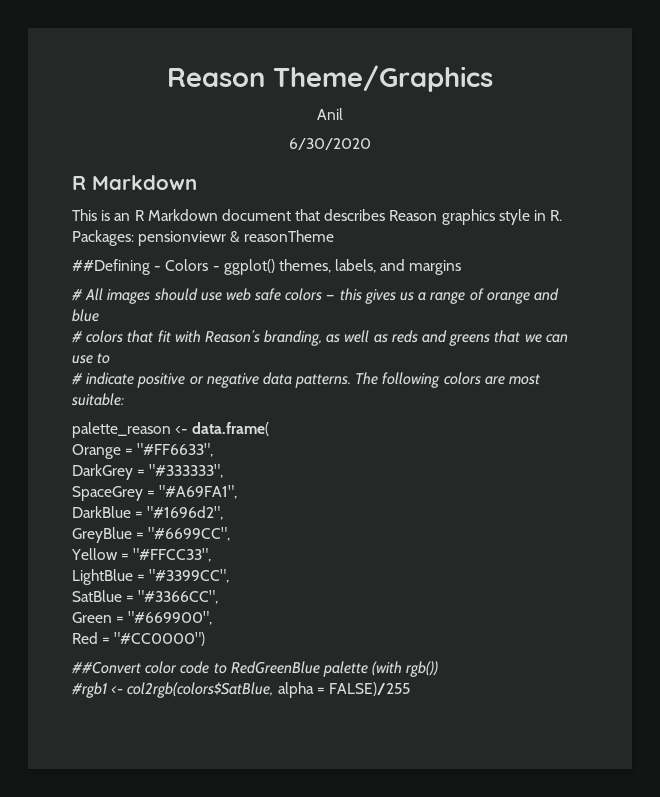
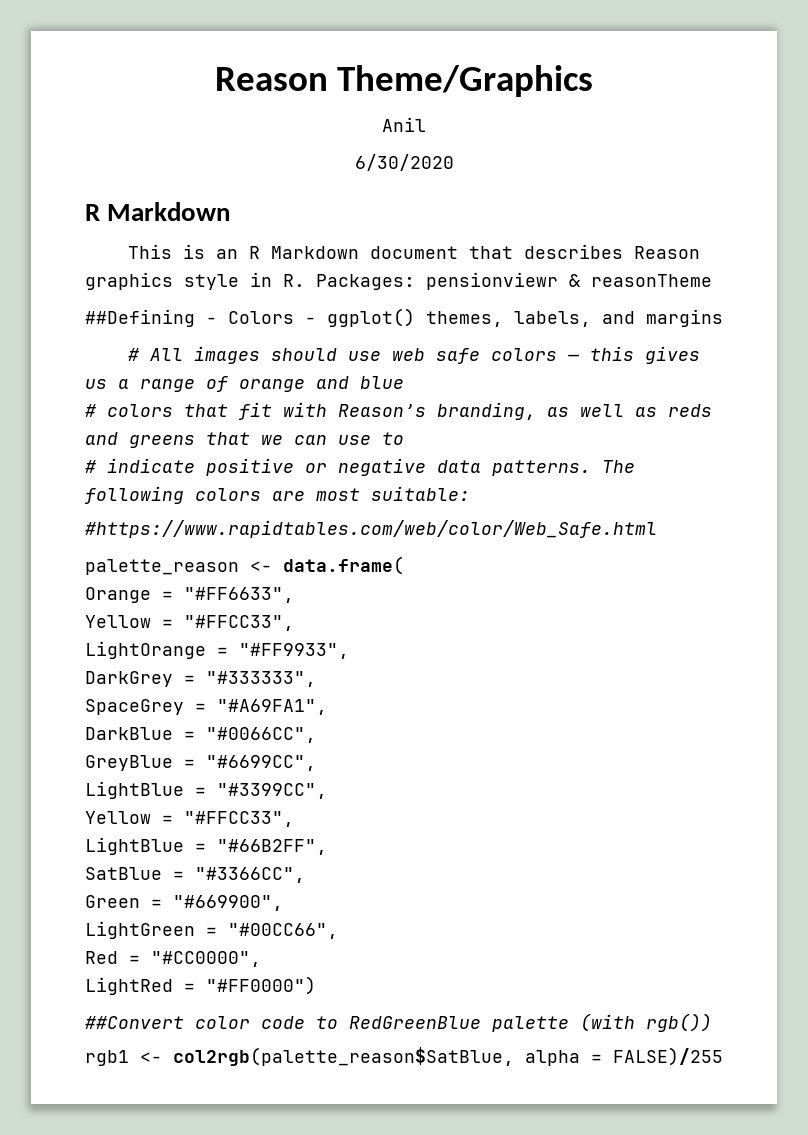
(124, 399) none -> [85,520,657,538] // #https://www.rapidtables.com/web/color/Web_Safe.html
(214, 450) none -> [85,615,294,631] [85,641,349,659] // Yellow = "#FFCC33", // LightOrange = "#FF9933",
[147,506,224,520] "#1696d2", -> [206,727,316,743] "#0066CC",
(231, 534) none -> [85,781,327,799] // LightBlue = "#3399CC",
[149,569,230,583] "#3399CC", -> [217,839,327,855] "#66B2FF",
(213, 618) none -> [85,921,338,939] // LightGreen = "#00CC66",
[114,632,206,646] "#CC0000") -> [151,951,261,967] [85,976,316,995] "#CC0000", // LightRed = "#FF0000")
[72,682,274,698] #rgb1 <- col2rgb(colors$SatBlue, -> [85,1047,514,1066] rgb1 <- col2rgb(palette_reason$SatBlue,

